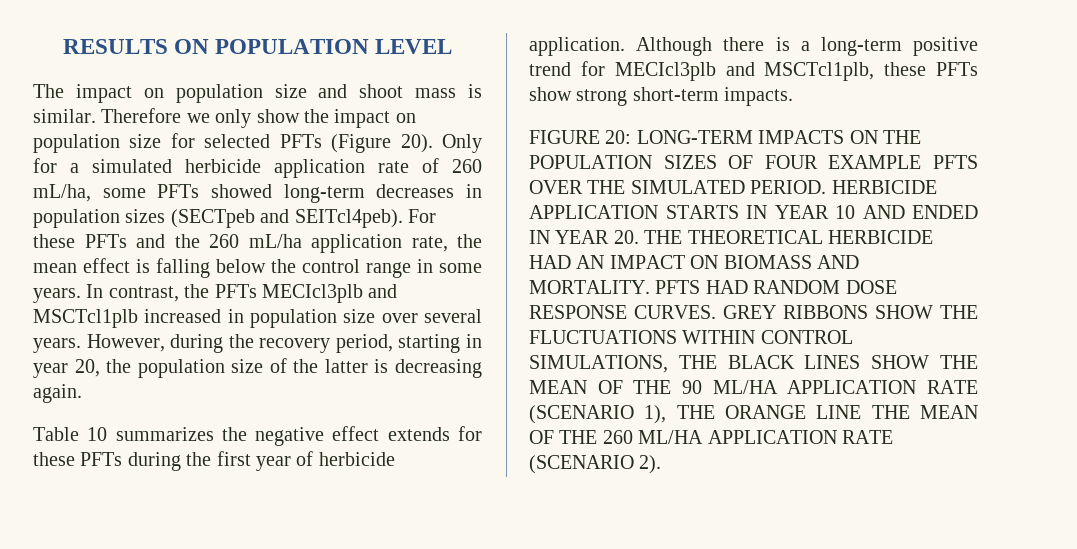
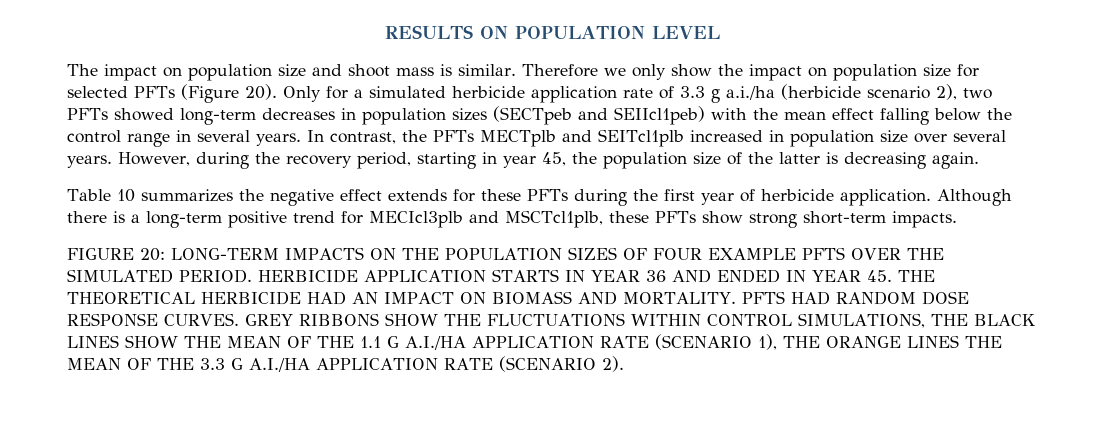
[452,159,482,173] [33,184,146,202] 260 mL/ha, some -> [679,84,992,103] 3.3 g a.i./ha (herbicide scenario 2), two
[294,209,436,228] [33,234,448,253] SEITcl4peb). For these PFTs and the 260 mL/ha application rate, -> [613,106,747,125] SEIIcl1peb) with
[136,259,150,273] is -> (874, 114) none
[439,263,482,273] some -> [197,130,250,142] several
[262,284,398,303] [33,309,138,328] MECIcl3plb and MSCTcl1plb -> [479,129,684,147] MECTplb and SEITcl1plb
[74,359,100,377] 20, -> [542,152,566,166] 45,
[835,205,855,219] 10 -> [645,270,666,282] 36
[613,230,639,244] 20. -> [866,270,892,282] 45.
[682,380,778,394] 90 ML/HA -> [360,336,466,350] 1.1 G A.I./HA
[816,405,978,419] [529,430,704,444] LINE THE MEAN OF THE 260 ML/HA -> [906,335,1002,348] [67,358,310,372] LINES THE MEAN OF THE 3.3 G A.I./HA

